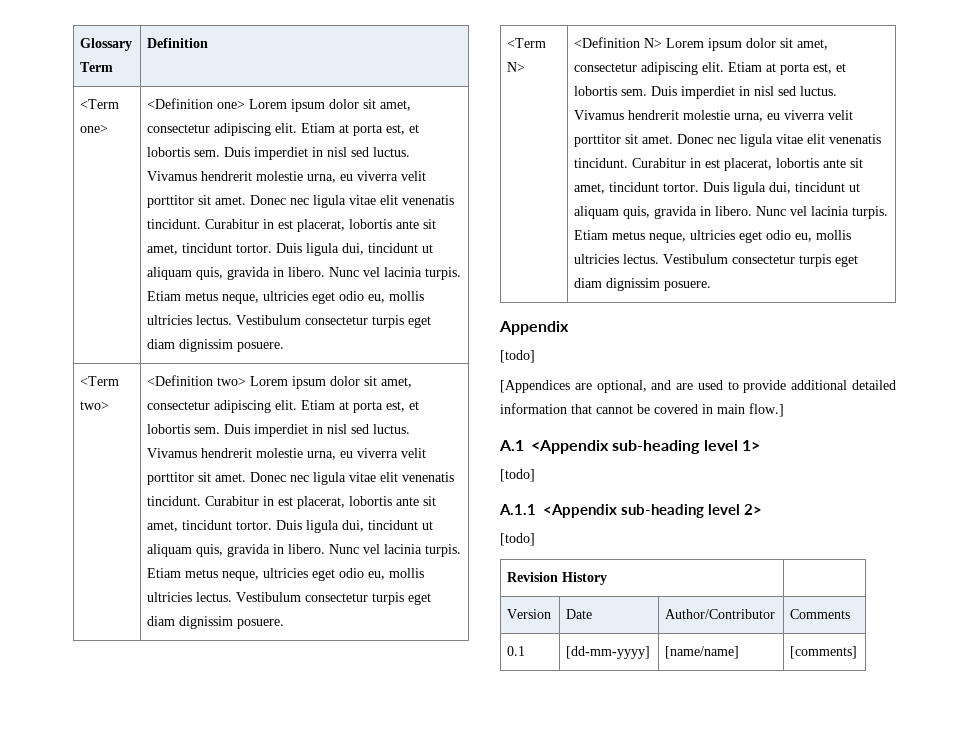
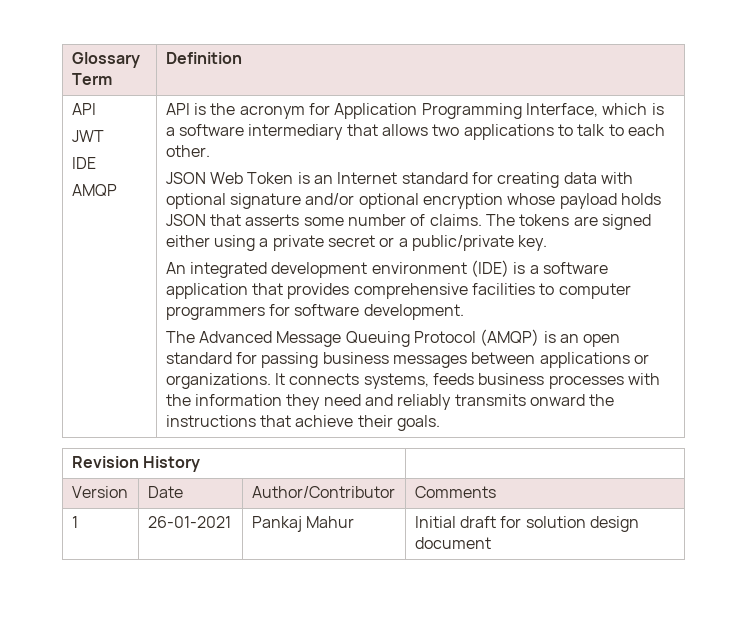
[80,99,120,109] [80,124,109,133] [147,98,412,112] [147,123,420,136] [147,147,411,160] [147,171,427,183] [147,195,455,208] [147,219,437,232] [147,243,434,256] [147,267,462,280] [147,291,425,304] [147,315,432,328] [147,339,285,352] [80,376,120,386] [80,401,110,410] [147,375,413,389] [147,400,420,413] [147,424,411,437] [147,448,427,460] [147,472,455,485] [147,496,437,509] [147,520,434,533] [147,544,462,557] [147,568,425,581] [147,592,432,605] [147,616,285,629] [507,38,547,48] [507,62,526,72] [574,37,829,51] [574,62,847,75] [574,86,838,99] [574,110,854,122] [574,134,882,147] [574,158,864,171] [574,182,861,195] [574,206,889,219] [574,230,852,243] [574,254,859,267] [574,278,712,291] [499,321,569,335] [500,350,535,363] [500,380,896,393] [500,403,784,417] [499,440,760,454] [500,469,535,482] [499,504,762,518] [500,533,535,546] <Term one> | <Definition one> Lorem ipsum dolor sit amet, consectetur adipiscing elit. Etiam at porta est, et lobortis sem. Duis imperdiet in nisl sed luctus. Vivamus hendrerit molestie urna, eu viverra velit porttitor sit amet. Donec nec ligula vitae elit venenatis tincidunt. Curabitur in est placerat, lobortis ante sit amet, tincidunt tortor. Duis ligula dui, tincidunt ut aliquam quis, gravida in libero. Nunc vel lacinia turpis. Etiam metus neque, ultricies eget odio eu, mollis ultricies lectus. Vestibulum consectetur turpis eget diam dignissim posuere. // <Term two> | <Definition two> Lorem ipsum dolor sit amet, consectetur adipiscing elit. Etiam at porta est, et lobortis sem. Duis imperdiet in nisl sed luctus. Vivamus hendrerit molestie urna, eu viverra velit porttitor sit amet. Donec nec ligula vitae elit venenatis tincidunt. Curabitur in est placerat, lobortis ante sit amet, tincidunt tortor. Duis ligula dui, tincidunt ut aliquam quis, gravida in libero. Nunc vel lacinia turpis. Etiam metus neque, ultricies eget odio eu, mollis ultricies lectus. Vestibulum consectetur turpis eget diam dignissim posuere. // <Term N> | <Definition N> Lorem ipsum dolor sit amet, consectetur adipiscing elit. Etiam at porta est, et lobortis sem. Duis imperdiet in nisl sed luctus. Vivamus hendrerit molestie urna, eu viverra velit porttitor sit amet. Donec nec ligula vitae elit venenatis tincidunt. Curabitur in est placerat, lobortis ante sit amet, tincidunt tortor. Duis ligula dui, tincidunt ut aliquam quis, gravida in libero. Nunc vel lacinia turpis. Etiam metus neque, ultricies eget odio eu, mollis ultricies lectus. Vestibulum consectetur turpis eget diam dignissim posuere. // Appendix // [todo] // [Appendices are optional, and are used to provide additional detailed information that cannot be covered in main flow.] // A.1 <Appendix sub-heading level 1> // [todo] // A.1.1 <Appendix sub-heading level 2> // [todo] -> [71,103,96,115] [71,130,104,142] [71,157,96,169] [71,184,117,197] [165,103,664,119] [165,124,665,140] [165,145,210,157] [165,172,633,188] [165,193,661,209] [165,214,651,230] [165,235,548,251] [165,260,608,278] [165,283,631,299] [165,304,464,320] [165,329,621,347] [165,352,649,368] [165,373,660,389] [165,394,615,410] [165,415,441,431] API // JWT // IDE // AMQP | API is the acronym for Application Programming Interface, which is a software intermediary that allows two applications to talk to each other. // JSON Web Token is an Internet standard for creating data with optional signature and/or optional encryption whose payload holds JSON that asserts some number of claims. The tokens are signed either using a private secret or a public/private key. // An integrated development environment (IDE) is a software application that provides comprehensive facilities to computer programmers for software development. // The Advanced Message Queuing Protocol (AMQP) is an open standard for passing business messages between applications or organizations. It connects systems, feeds business processes with the information they need and reliably transmits onward the instructions that achieve their goals.
[507,646,526,656] [566,646,651,659] [665,646,740,659] [790,646,858,659] 0.1 | [dd-mm-yyyy] | [name/name] | [comments] -> [71,516,78,528] [147,516,231,528] [251,516,355,532] [414,516,640,532] [414,537,491,549] 1 | 26-01-2021 | Pankaj Mahur | Initial draft for solution design document

